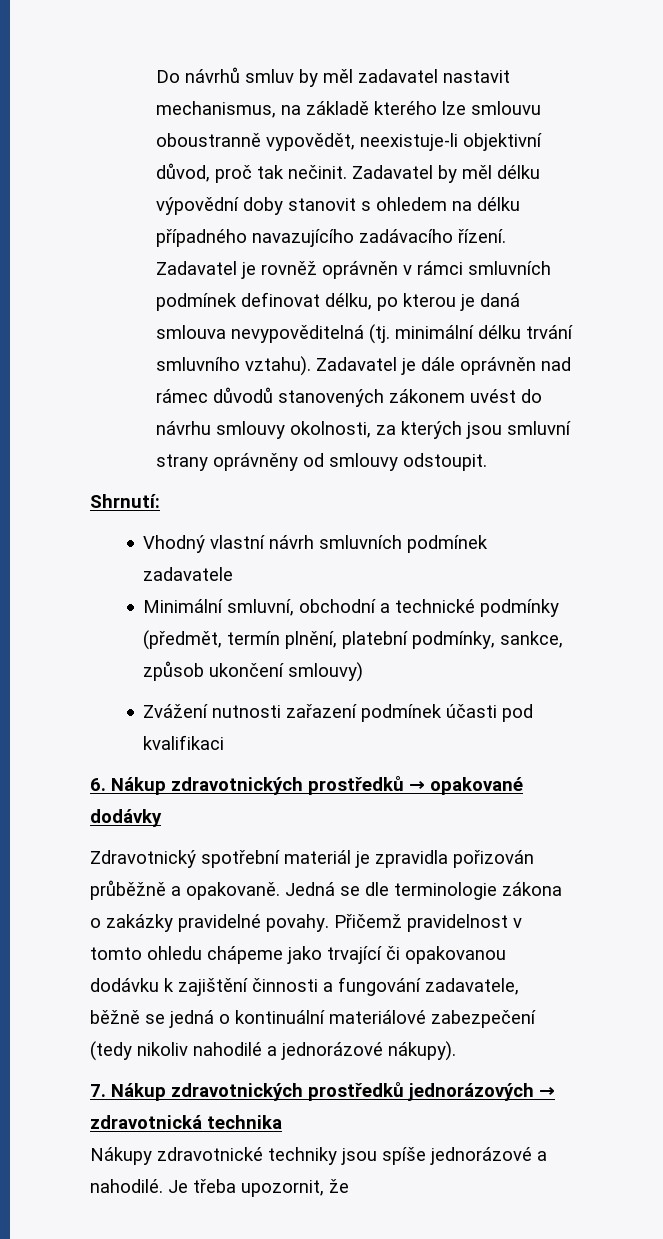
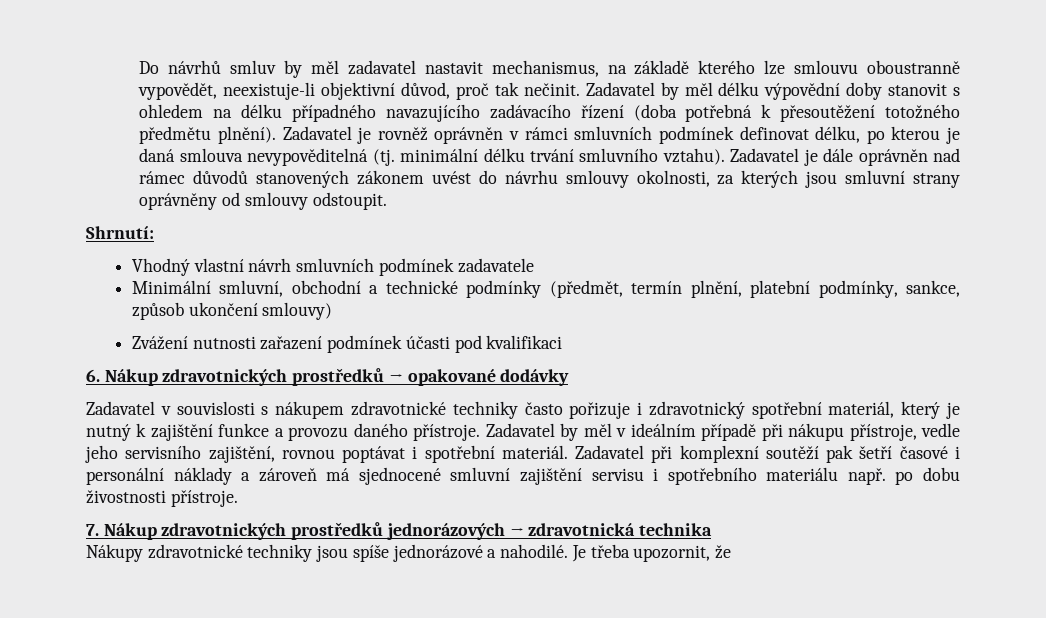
[458,229,507,243] řízení. -> [580,104,960,122] [139,126,277,144] řízení (doba potřebná k přesoutěžení totožného předmětu plnění).
[90,850,534,868] [90,880,562,900] [90,914,522,932] [90,946,506,964] [90,977,519,996] [90,1010,536,1028] [90,1041,456,1061] Zdravotnický spotřební materiál je zpravidla pořizován průběžně a opakovaně. Jedná se dle terminologie zákona o zakázky pravidelné povahy. Přičemž pravidelnost v tomto ohledu chápeme jako trvající či opakovanou dodávku k zajištění činnosti a fungování zadavatele, běžně se jedná o kontinuální materiálové zabezpečení (tedy nikoliv nahodilé a jednorázové nákupy). -> [86,401,961,419] [86,423,961,441] [85,445,960,463] [86,467,960,485] [86,490,238,507] Zadavatel v souvislosti s nákupem zdravotnické techniky často pořizuje i zdravotnický spotřební materiál, který je nutný k zajištění funkce a provozu daného přístroje. Zadavatel by měl v ideálním případě při nákupu přístroje, vedle jeho servisního zajištění, rovnou poptávat i spotřební materiál. Zadavatel při komplexní soutěží pak šetří časové i personální náklady a zároveň má sjednocené smluvní zajištění servisu i spotřebního materiálu např. po dobu živostnosti přístroje.

